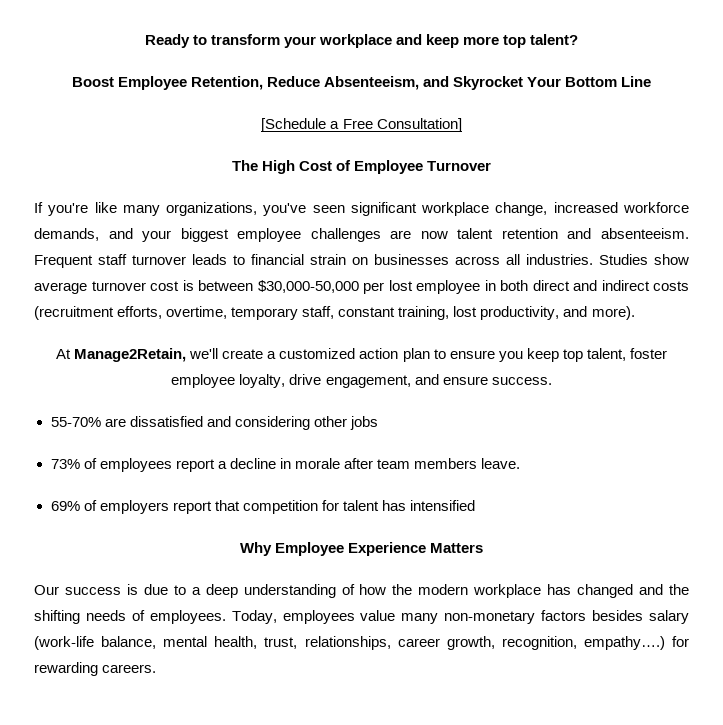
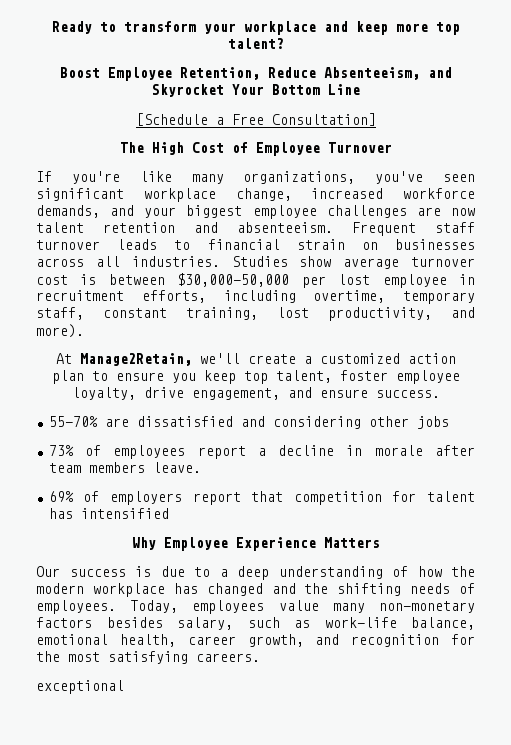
[500,280,689,291] [34,306,163,320] both direct and indirect costs (recruitment efforts, -> [36,290,296,303] recruitment efforts, including
[649,610,689,624] [34,636,690,650] [34,662,98,676] salary (work-life balance, mental health, trust, relationships, career growth, recognition, empathy….) for rewarding -> [177,617,475,630] [36,634,475,647] [36,651,188,664] salary, such as work-life balance, emotional health, career growth, and recognition for the most satisfying
(157, 668) none -> [36,680,124,694] // exceptional

